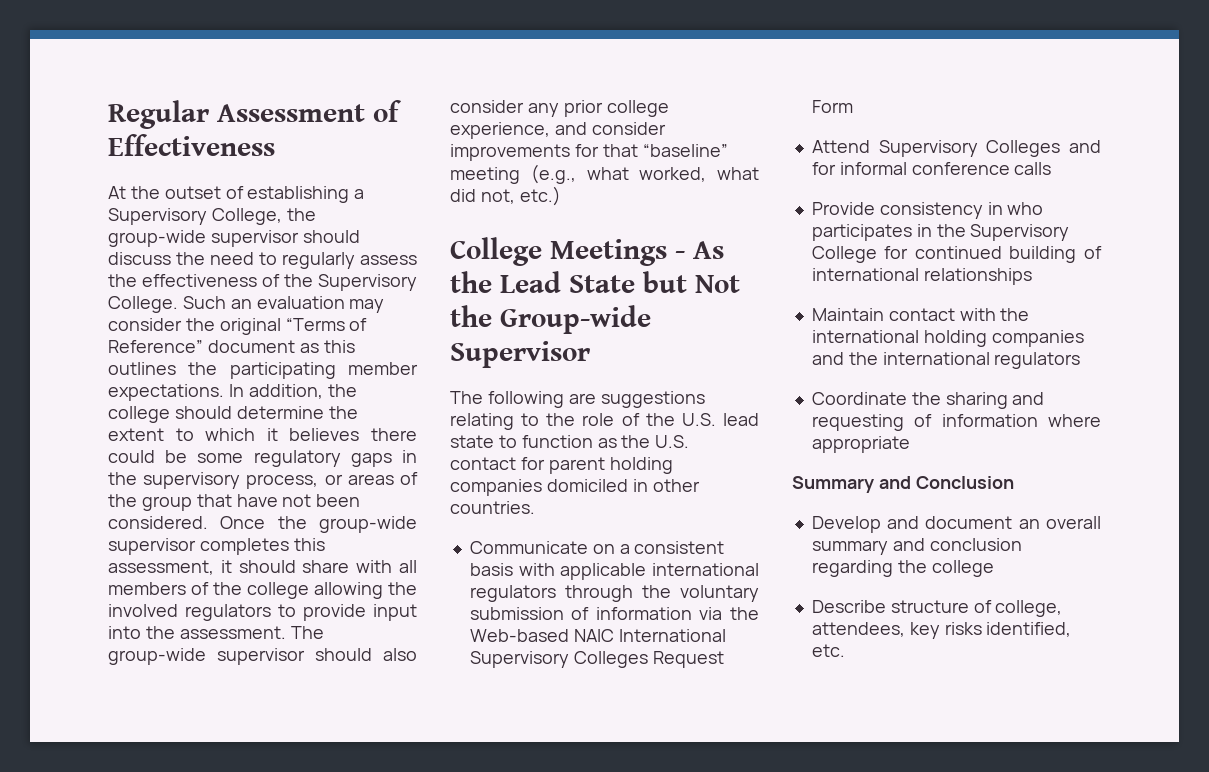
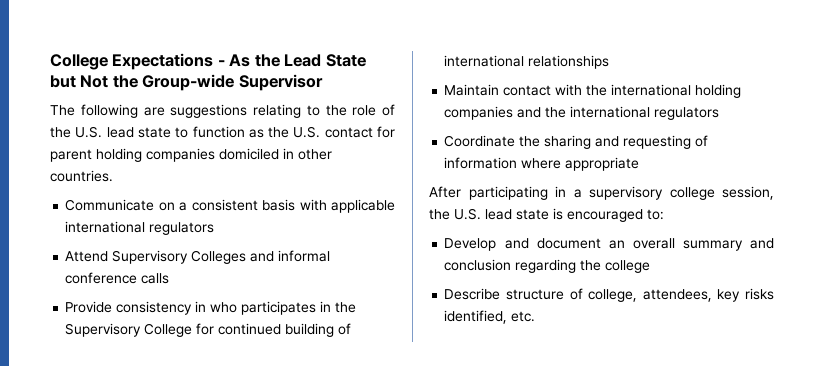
[108,100,401,129] [108,134,275,156] [108,186,365,203] [108,208,316,225] [108,230,360,247] [108,252,417,269] [108,274,417,291] [108,296,385,313] [108,318,368,335] [108,340,355,353] [108,362,418,379] [108,384,357,401] [108,406,358,423] [108,428,417,441] [108,450,417,467] [108,472,418,489] [108,494,361,511] [108,516,417,533] [108,538,325,555] [108,560,418,575] [108,582,417,599] [108,604,417,621] [108,626,324,639] [108,648,417,665] [450,100,669,117] [450,122,666,139] [450,144,728,161] [450,164,759,184] [450,186,561,206] [450,237,667,266] Regular Assessment of Effectiveness // At the outset of establishing a Supervisory College, the group-wide supervisor should discuss the need to regularly assess the effectiveness of the Supervisory College. Such an evaluation may consider the original “Terms of Reference” document as this outlines the participating member expectations. In addition, the college should determine the extent to which it believes there could be some regulatory gaps in the supervisory process, or areas of the group that have not been considered. Once the group-wide supervisor completes this assessment, it should share with all members of the college allowing the involved regulators to provide input into the assessment. The group-wide supervisor should also consider any prior college experience, and consider improvements for that “baseline” meeting (e.g., what worked, what did not, etc.) // College Meetings -> [50,53,214,70] College Expectations
[564,585,759,602] [469,607,759,620] [469,629,726,642] [469,651,724,668] [811,100,853,113] through the voluntary submission of information via the Web-based NAIC International Supervisory Colleges Request Form -> (215, 228) none
[811,162,836,175] for -> (275, 256) none
[792,476,1014,493] Summary and Conclusion -> [429,186,774,200] [429,208,664,222] After participating in a supervisory college session, the U.S. lead state is encouraged to:

